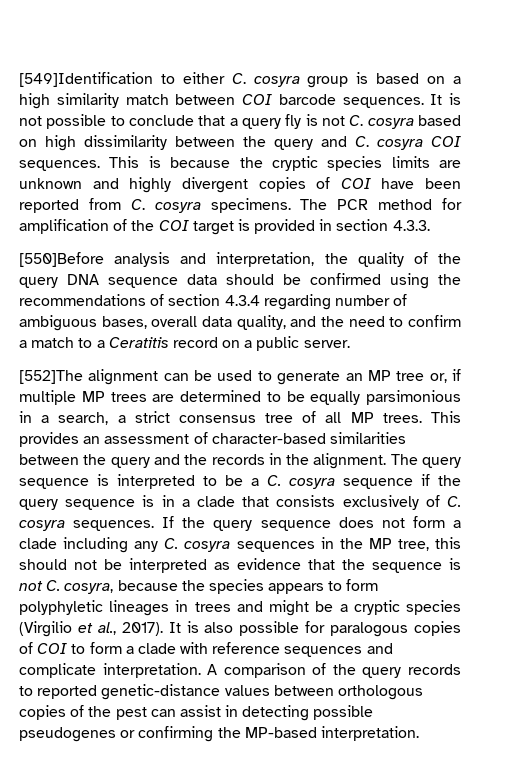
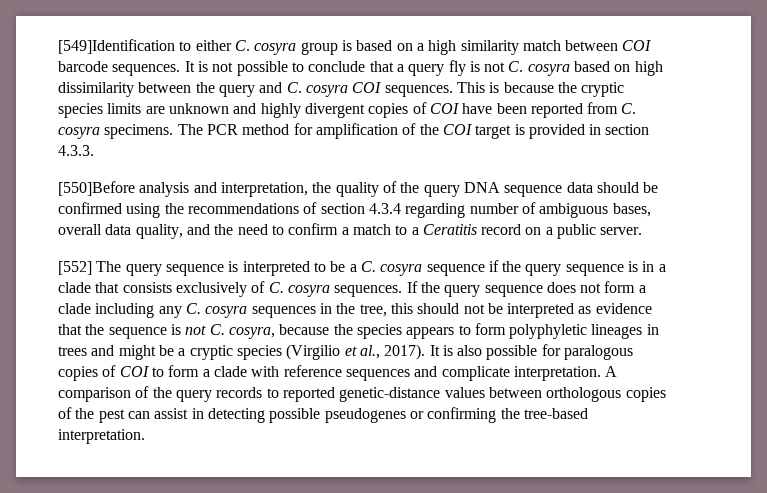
[19,369,462,385] [19,390,461,405] [19,411,462,425] [19,432,406,447] [19,453,387,469] [552]The alignment can be used to generate an MP tree or, if multiple MP trees are determined to be equally parsimonious in a search, a strict consensus tree of all MP trees. This provides an assessment of character-based similarities between the query and the records in the alignment. -> [58,261,92,275] [552]
[368,538,392,549] MP -> (356, 308) none
[244,727,317,738] MP-based -> [523,408,588,419] tree-based

